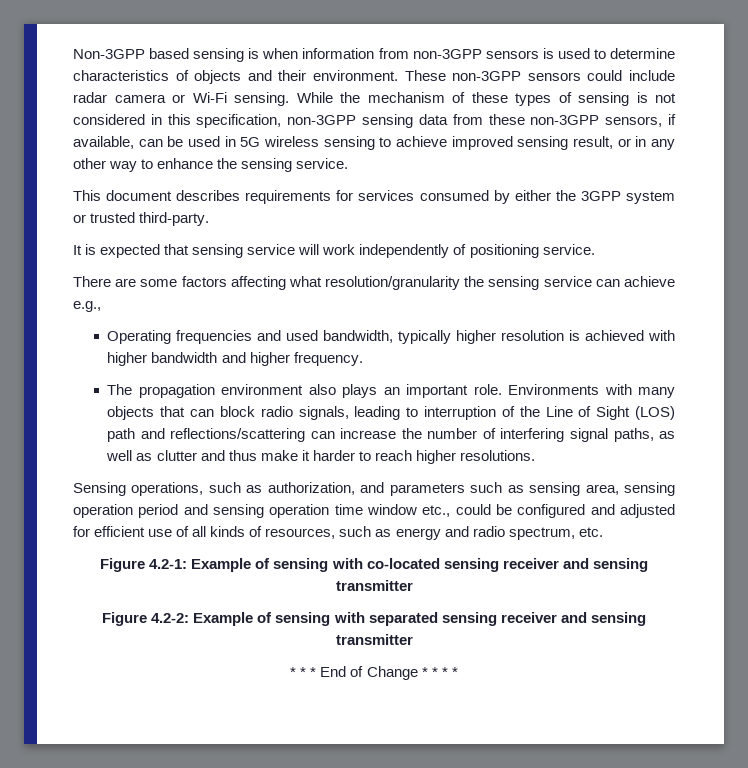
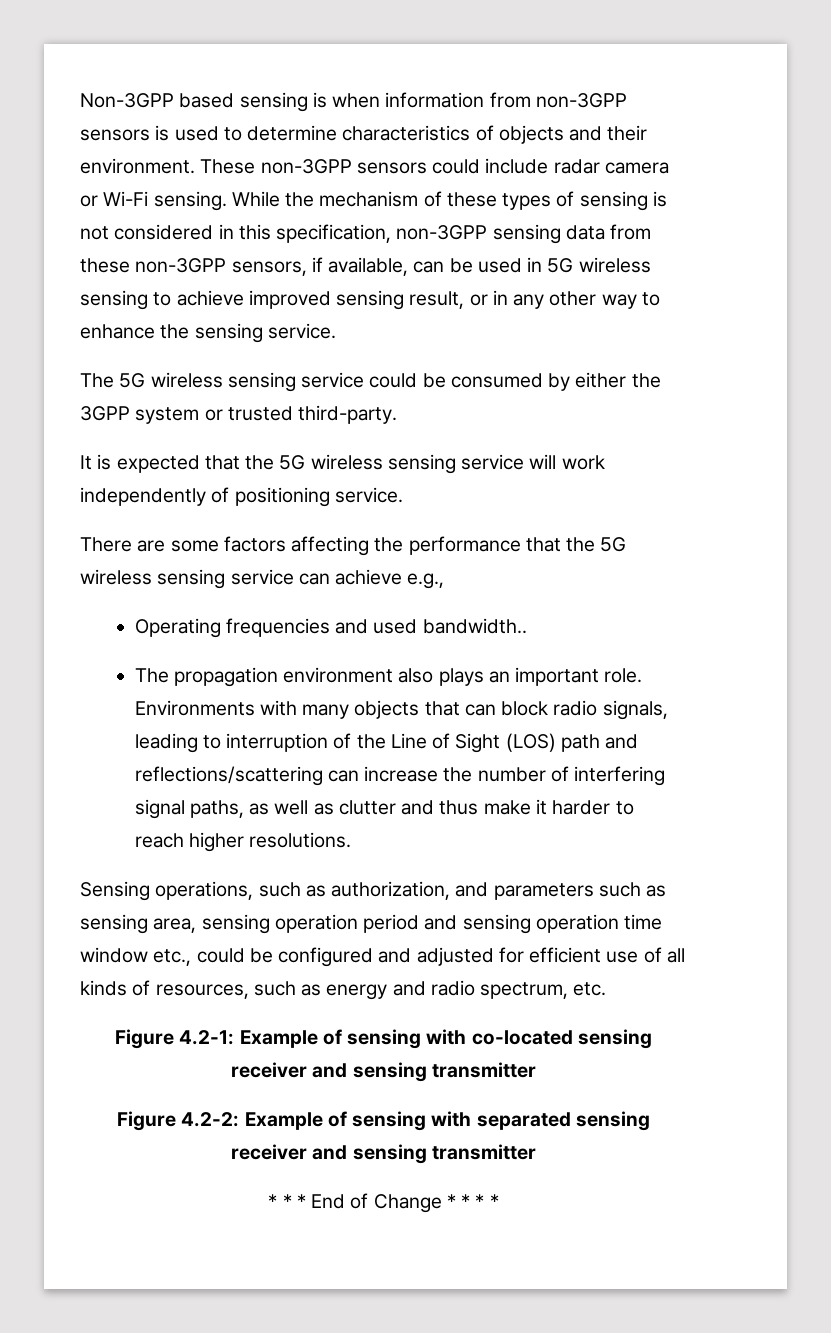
[73,190,415,204] This document describes requirements for services -> [80,372,446,392] The 5G wireless sensing service could be
(190, 249) none -> [245,454,383,470] the 5G wireless
[288,276,485,290] what resolution/granularity the -> [374,536,627,555] [80,569,152,585] the performance that the 5G wireless
[323,330,675,344] [107,352,363,366] bandwidth, typically higher resolution is achieved with higher bandwidth and higher frequency. -> [422,618,527,634] bandwidth..

